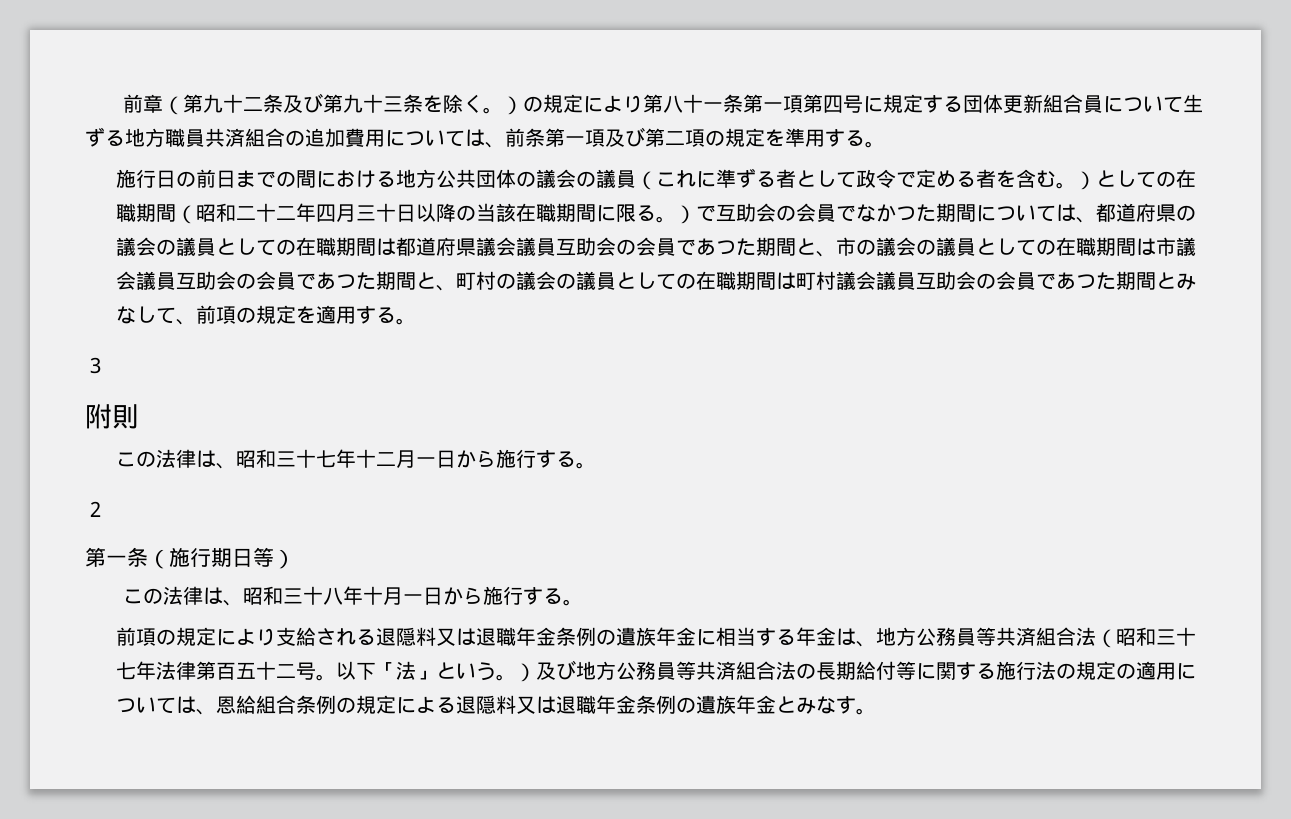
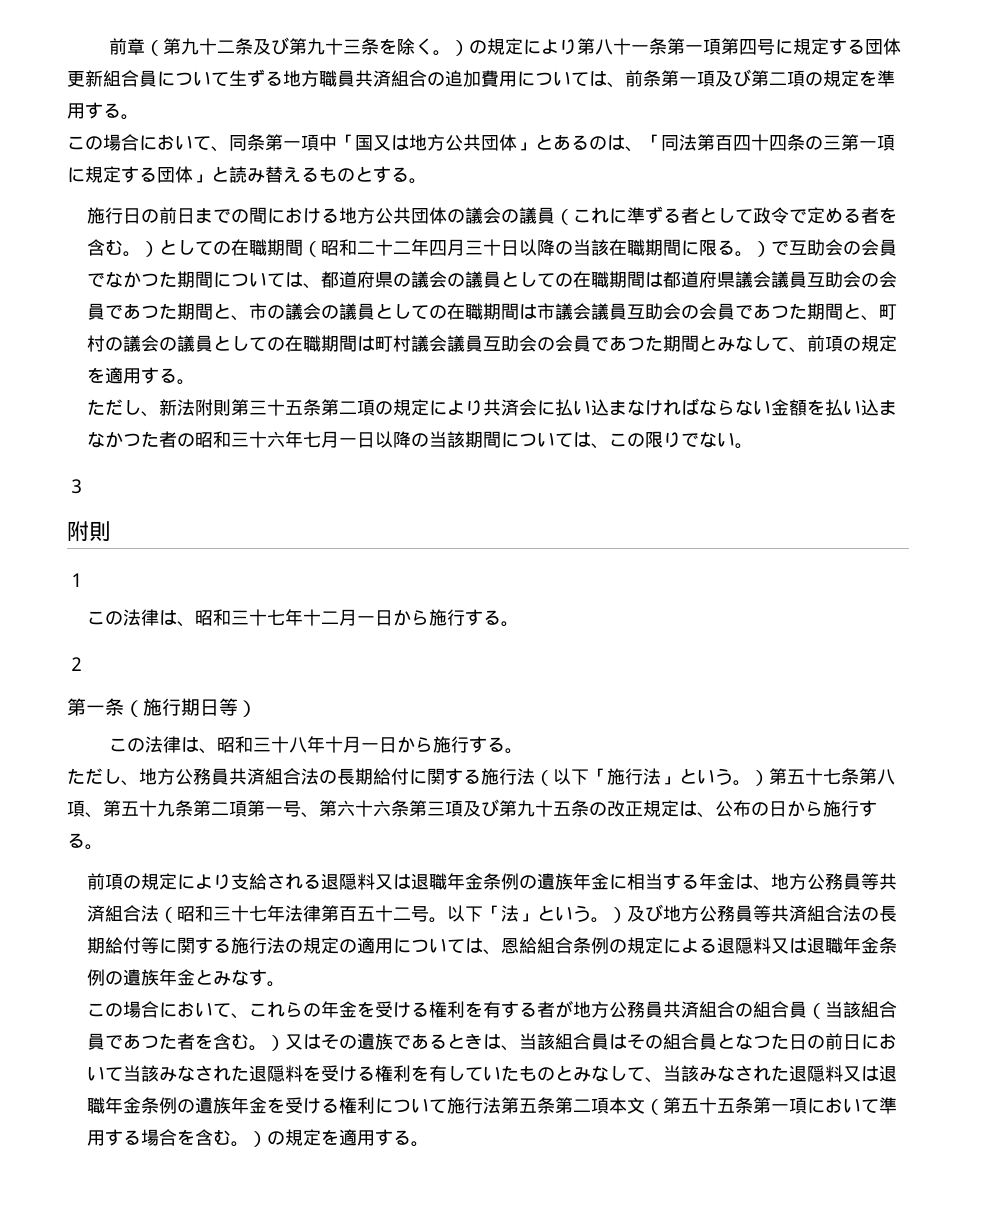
(885, 144) none -> [67,134,895,152] [67,166,427,184] // この場合において、同条第一項中「国又は地方公共団体」とあるのは、「同法第百四十四条の三第一項に規定する団体」と読み替えるものとする。
(416, 321) none -> [87,398,898,417] [87,431,754,449] // ただし、新法附則第三十五条第二項の規定により共済会に払い込まなければならない金額を払い込まなかつた者の昭和三十六年七月一日以降の当該期間については、この限りでない。
(139, 416) none -> [67,573,86,587] // １
(583, 602) none -> [67,768,895,786] [67,799,877,818] [67,833,103,850] // ただし、地方公務員共済組合法の長期給付に関する施行法（以下「施行法」という。）第五十七条第八項、第五十九条第二項第一号、第六十六条第三項及び第九十五条の改正規定は、公布の日から施行する。
(876, 711) none -> [87,1000,898,1019] [87,1033,898,1051] [87,1065,898,1083] [87,1097,898,1115] [87,1129,430,1147] // この場合において、これらの年金を受ける権利を有する者が地方公務員共済組合の組合員（当該組合員であつた者を含む。）又はその遺族であるときは、当該組合員はその組合員となつた日の前日において当該みなされた退隠料を受ける権利を有していたものとみなして、当該みなされた退隠料又は退職年金条例の遺族年金を受ける権利について施行法第五条第二項本文（第五十五条第一項において準用する場合を含む。）の規定を適用する。

